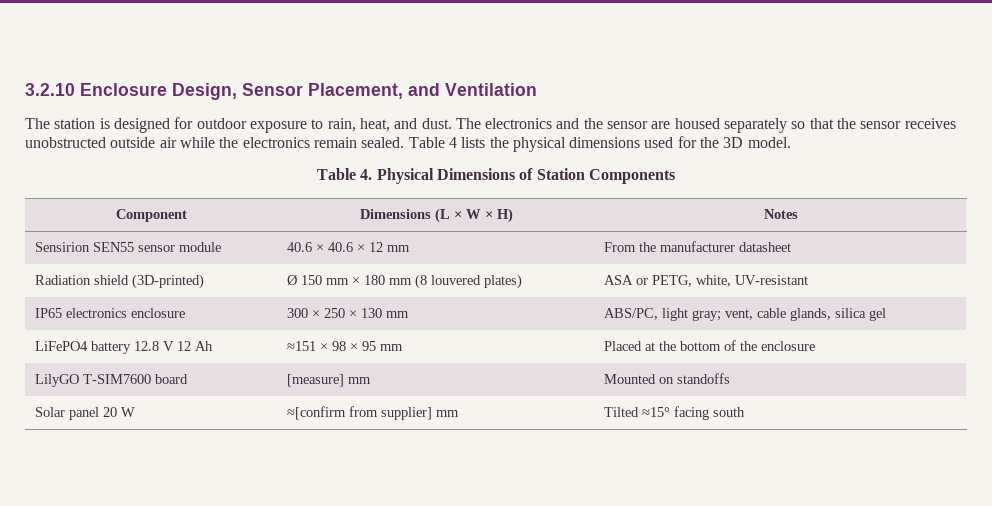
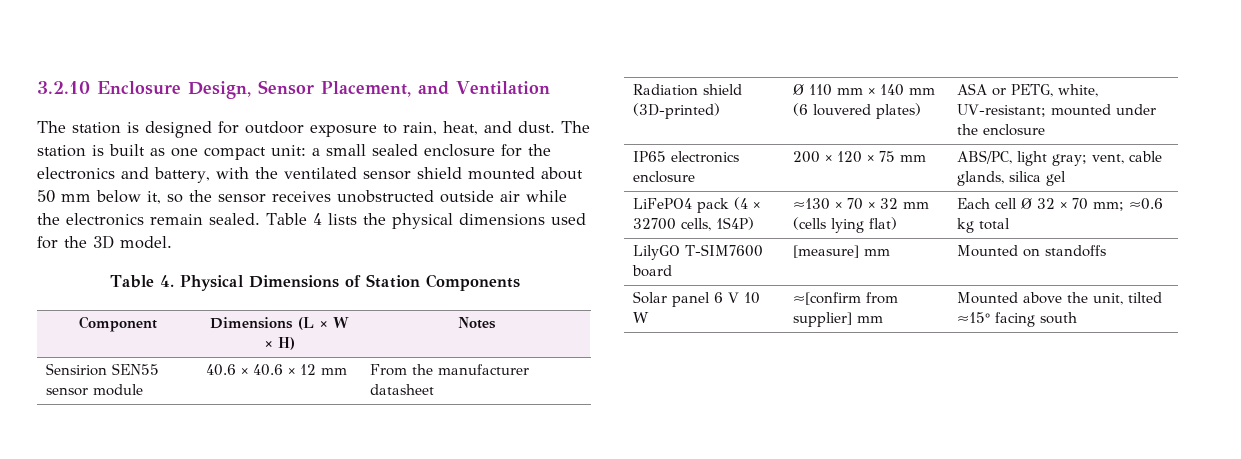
[485,118,834,133] electronics and the sensor are housed separately so that -> [37,144,551,160] [37,167,583,183] [37,190,183,204] station is built as one compact unit: a small sealed enclosure for the electronics and battery, with the ventilated sensor shield mounted about 50 mm below it, so
[301,275,323,285] 150 -> [808,84,832,96] 110
[364,274,428,289] 180 mm (8 -> [879,84,935,96] [792,103,808,116] 140 mm (6
[735,275,809,285] [35,308,186,318] [287,308,383,318] UV-resistant // IP65 electronics enclosure | 300 × 250 × 130 -> [956,104,1156,117] [956,124,1045,136] [632,151,739,163] [632,171,695,183] [792,151,895,163] UV-resistant; mounted under the enclosure // IP65 electronics enclosure | 200 × 120 × 75
[91,341,214,354] [287,341,404,351] [604,340,816,351] battery 12.8 V 12 Ah | ≈151 × 98 × 95 mm | Placed at the bottom of the enclosure -> [696,197,760,213] [632,217,754,231] [792,198,929,210] [792,217,897,233] [956,198,1163,211] [956,218,1010,233] pack (4 × 32700 cells, 1S4P) | ≈130 × 70 × 32 mm (cells lying flat) | Each cell Ø 32 × 70 mm; ≈0.6 kg total
[103,407,118,417] 20 -> [713,292,760,304] 6 V 10
[604,407,640,417] Tilted -> [956,292,1162,305] Mounted above the unit, tilted

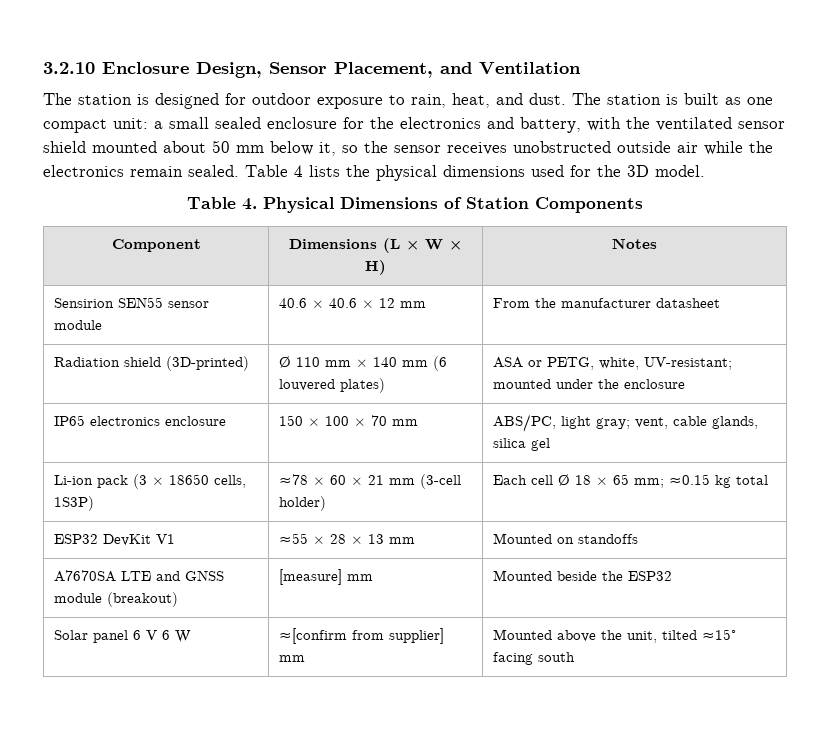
[792,151,895,163] 200 × 120 × 75 -> [279,415,388,426] 150 × 100 × 70
[632,197,760,213] [632,217,754,231] [792,198,929,210] [792,217,897,233] [956,198,1163,211] [956,218,1010,233] [632,244,763,260] [631,265,672,277] [792,245,890,258] [956,245,1106,257] LiFePO4 pack (4 × 32700 cells, 1S4P) | ≈130 × 70 × 32 mm (cells lying flat) | Each cell Ø 32 × 70 mm; ≈0.6 kg total // LilyGO T-SIM7600 board | [measure] mm | Mounted on standoffs -> [54,474,247,489] [54,496,95,511] [279,474,462,489] [279,496,327,511] [493,474,769,488] [54,534,176,546] [279,533,416,544] [493,533,639,544] [54,570,225,582] [54,592,179,607] [279,569,374,585] [493,570,673,581] Li-ion pack (3 × 18650 cells, 1S3P) | ≈78 × 60 × 21 mm (3-cell holder) | Each cell Ø 18 × 65 mm; ≈0.15 kg total // ESP32 DevKit V1 | ≈55 × 28 × 13 mm | Mounted on standoffs // A7670SA LTE and GNSS module (breakout) | [measure] mm | Mounted beside the ESP32
[743,292,760,304] 10 -> [162,630,171,640] 6

